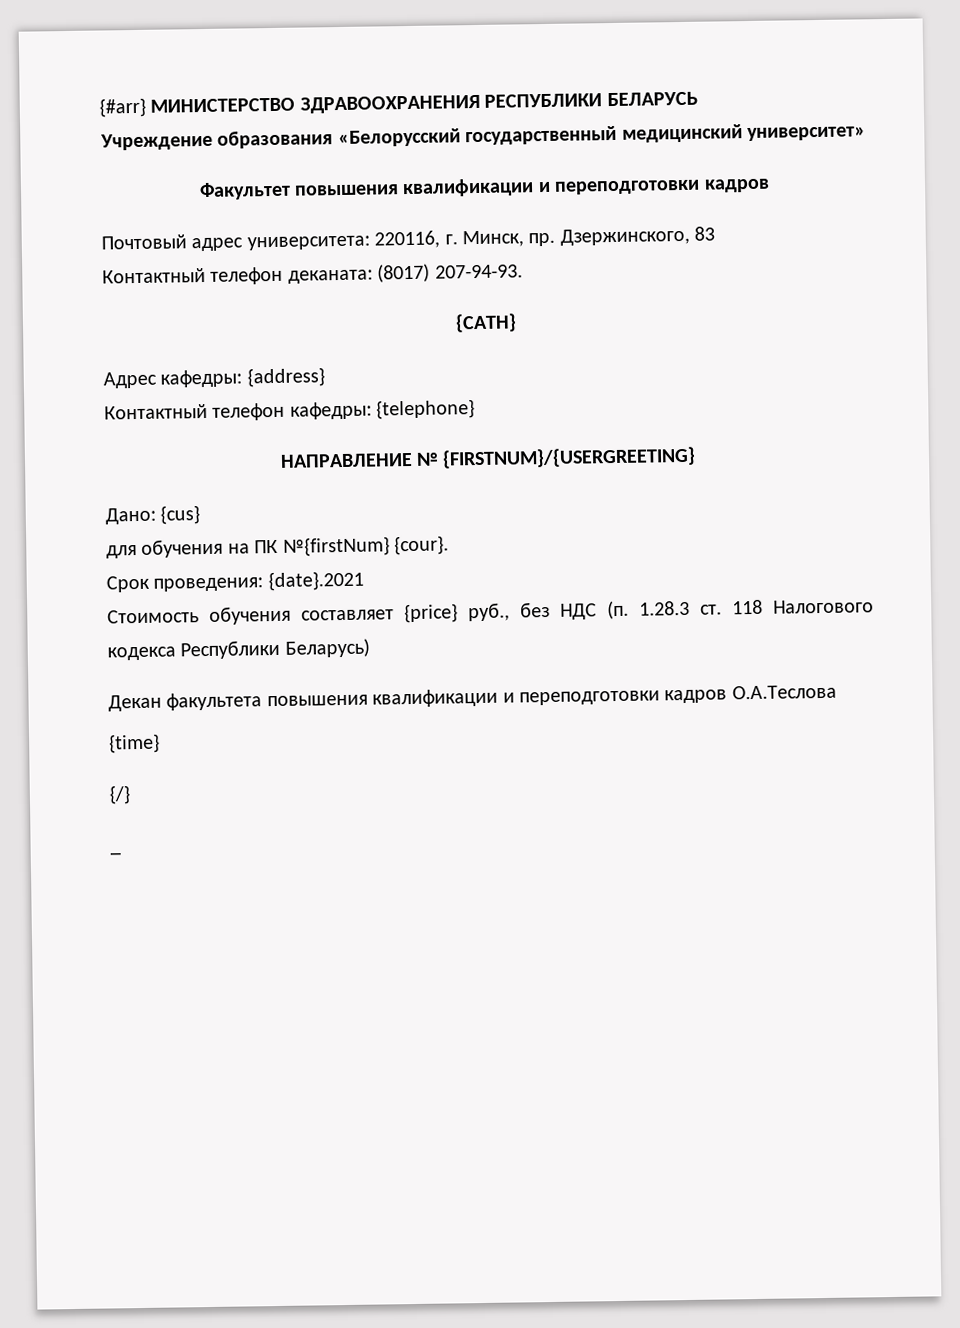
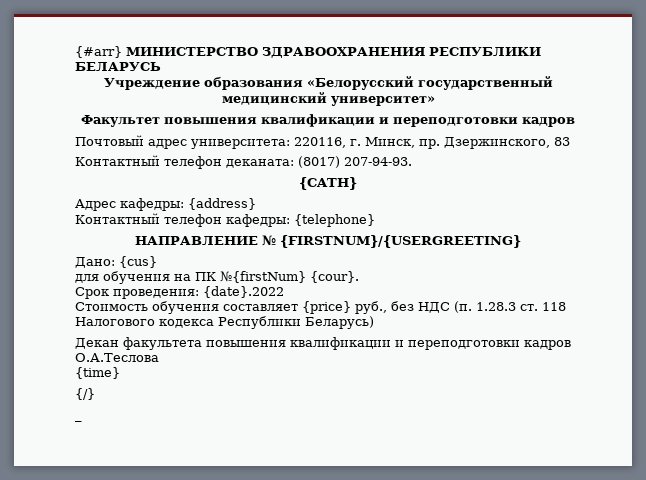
[267,570,364,592] {date}.2021 -> [203,286,284,298] {date}.2022

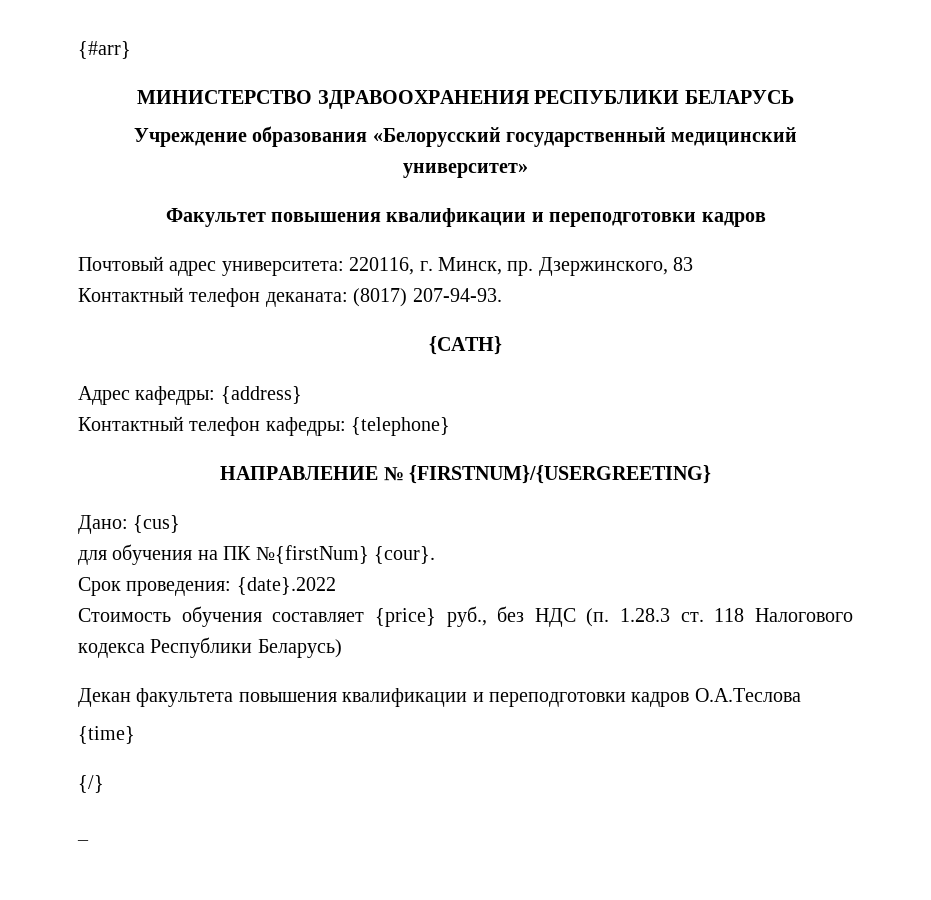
(122, 52) none -> (131, 50) //

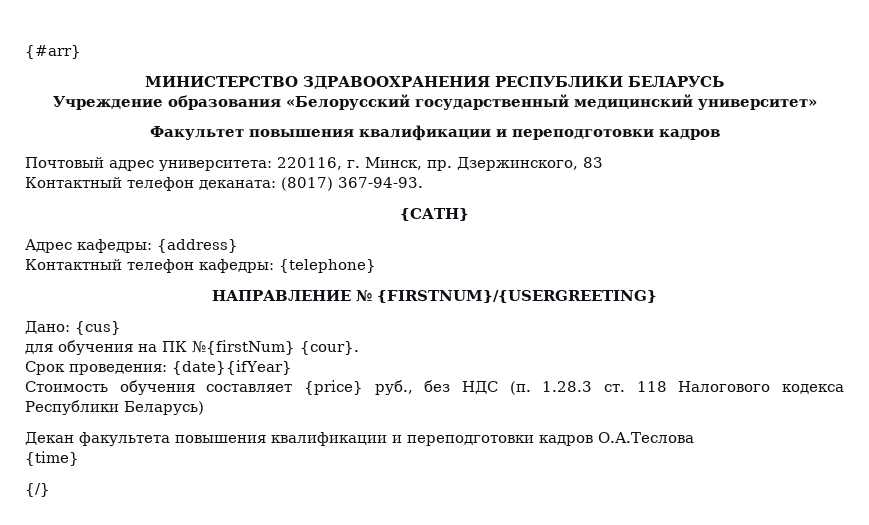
[412,288,502,302] 207-94-93. -> [338,177,423,188] 367-94-93.
[236,577,336,595] {date}.2022 -> [172,360,292,375] {date}{ifYear}
[77,838,89,841] // _ -> (50, 490) none

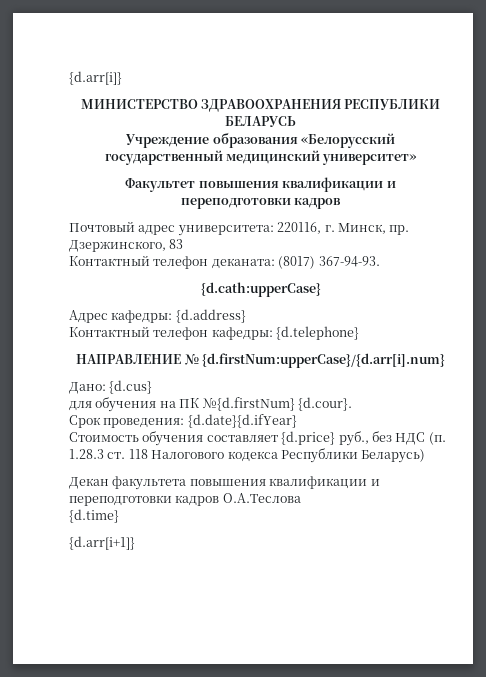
[25,45,81,59] {#arr} -> [69,71,122,85] {d.arr[i]}
[400,208,469,221] {CATH} -> [200,282,321,297] {d.cath:upperCase}
[157,239,238,253] {address} -> [175,309,246,323] {d.address}
[279,259,376,273] {telephone} -> [276,326,360,340] {d.telephone}
[377,290,657,303] {FIRSTNUM}/{USERGREETING} -> [201,353,445,368] {d.firstNum:upperCase}/{d.arr[i].num}
[75,321,121,335] {cus} -> [109,380,153,394] {d.cus}
[192,340,359,355] №{firstNum} {cour}. -> [202,397,352,411] №{d.firstNum} {d.cour}.
[172,360,292,375] {date}{ifYear} -> [187,414,297,428] {d.date}{d.ifYear}
[304,380,364,395] {price} -> [281,431,336,445] {d.price}
[25,451,79,466] [25,483,50,497] {time} // {/} -> [69,509,119,523] [69,536,135,550] {d.time} // {d.arr[i+1]}

